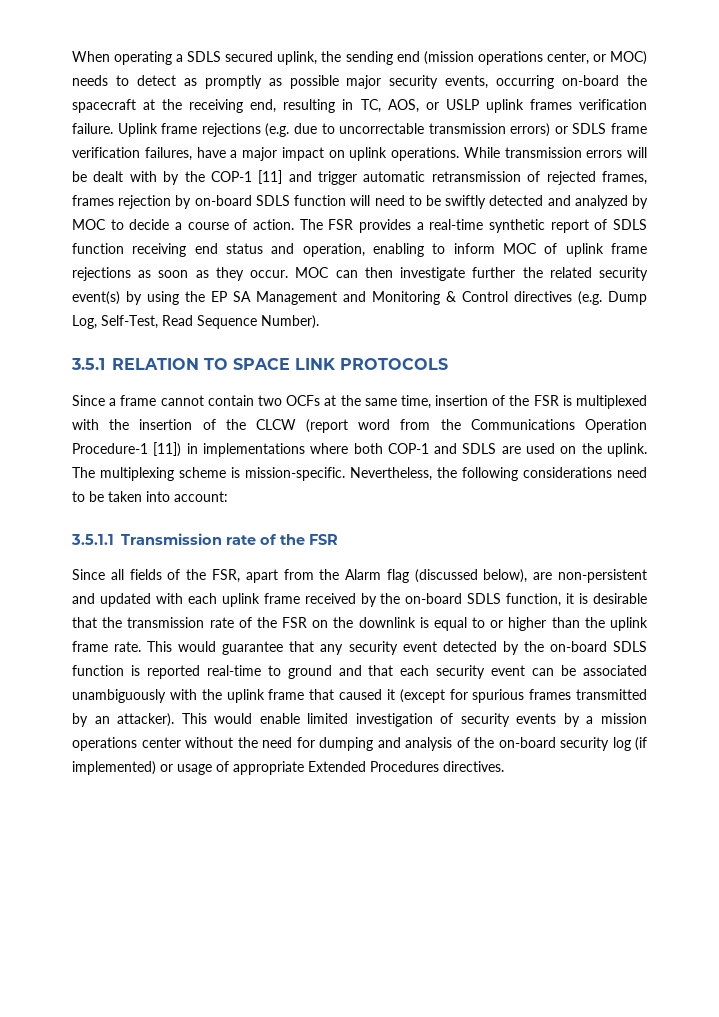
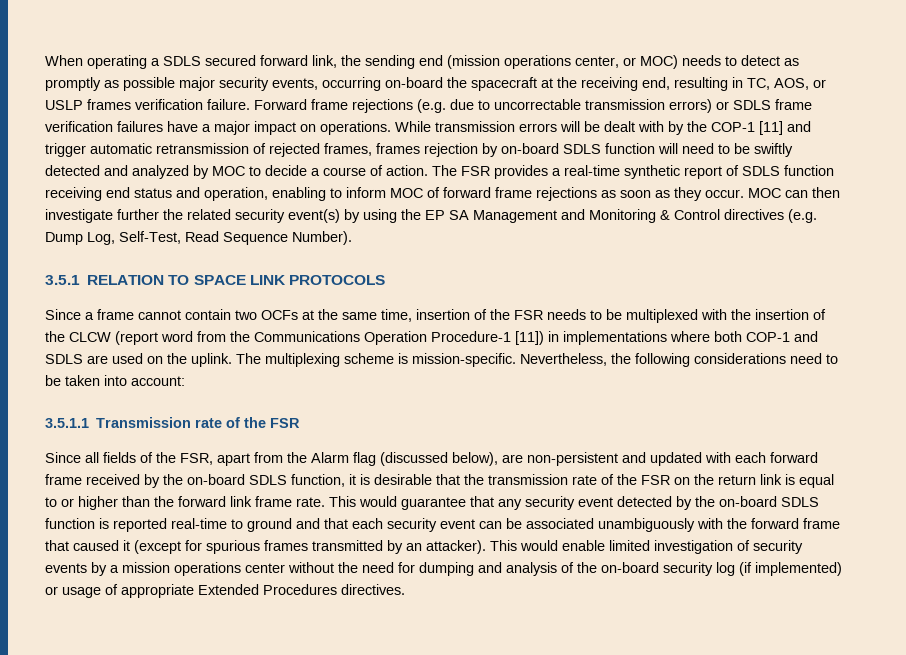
[277,51,318,65] uplink, -> [260,55,337,68] forward link,
[485,99,524,113] uplink -> (83, 105) none
[117,123,158,137] Uplink -> [254,99,307,110] Forward
[144,147,192,161] failures, -> [117,121,163,132] failures
[349,147,388,161] uplink -> (316, 128) none
[565,243,604,257] uplink -> [443,187,491,198] forward
[562,395,572,406] is -> [547,309,622,320] needs to be
[221,593,260,607] uplink -> [770,452,818,463] forward
[358,617,416,628] downlink -> [718,474,782,485] return link
[610,617,648,631] uplink -> [178,496,252,507] forward link
[226,689,265,703] uplink -> [751,518,799,529] forward

